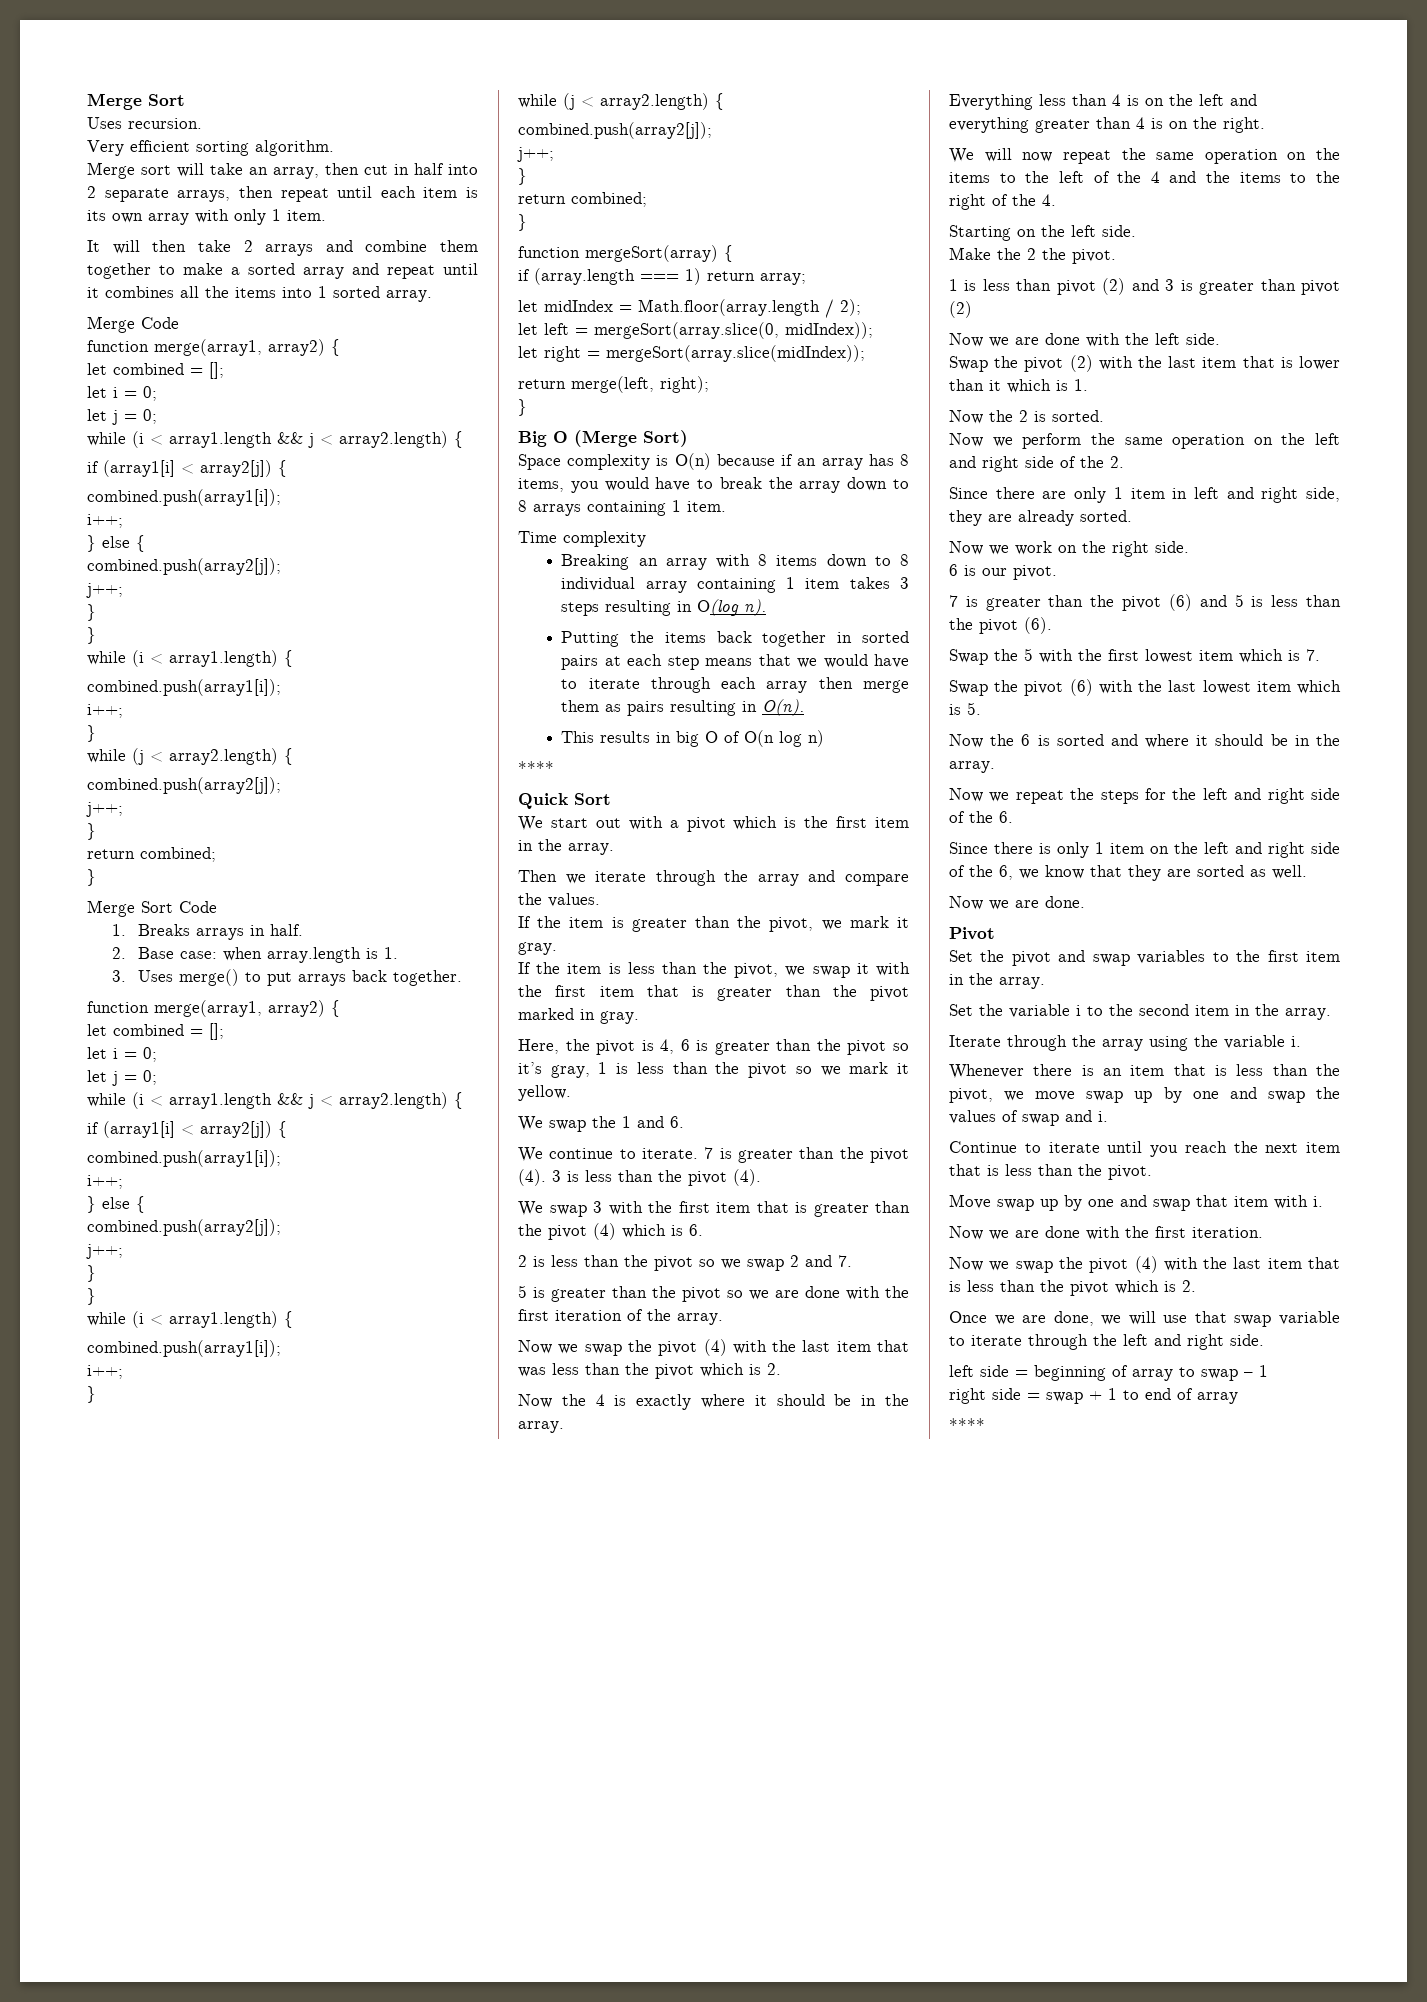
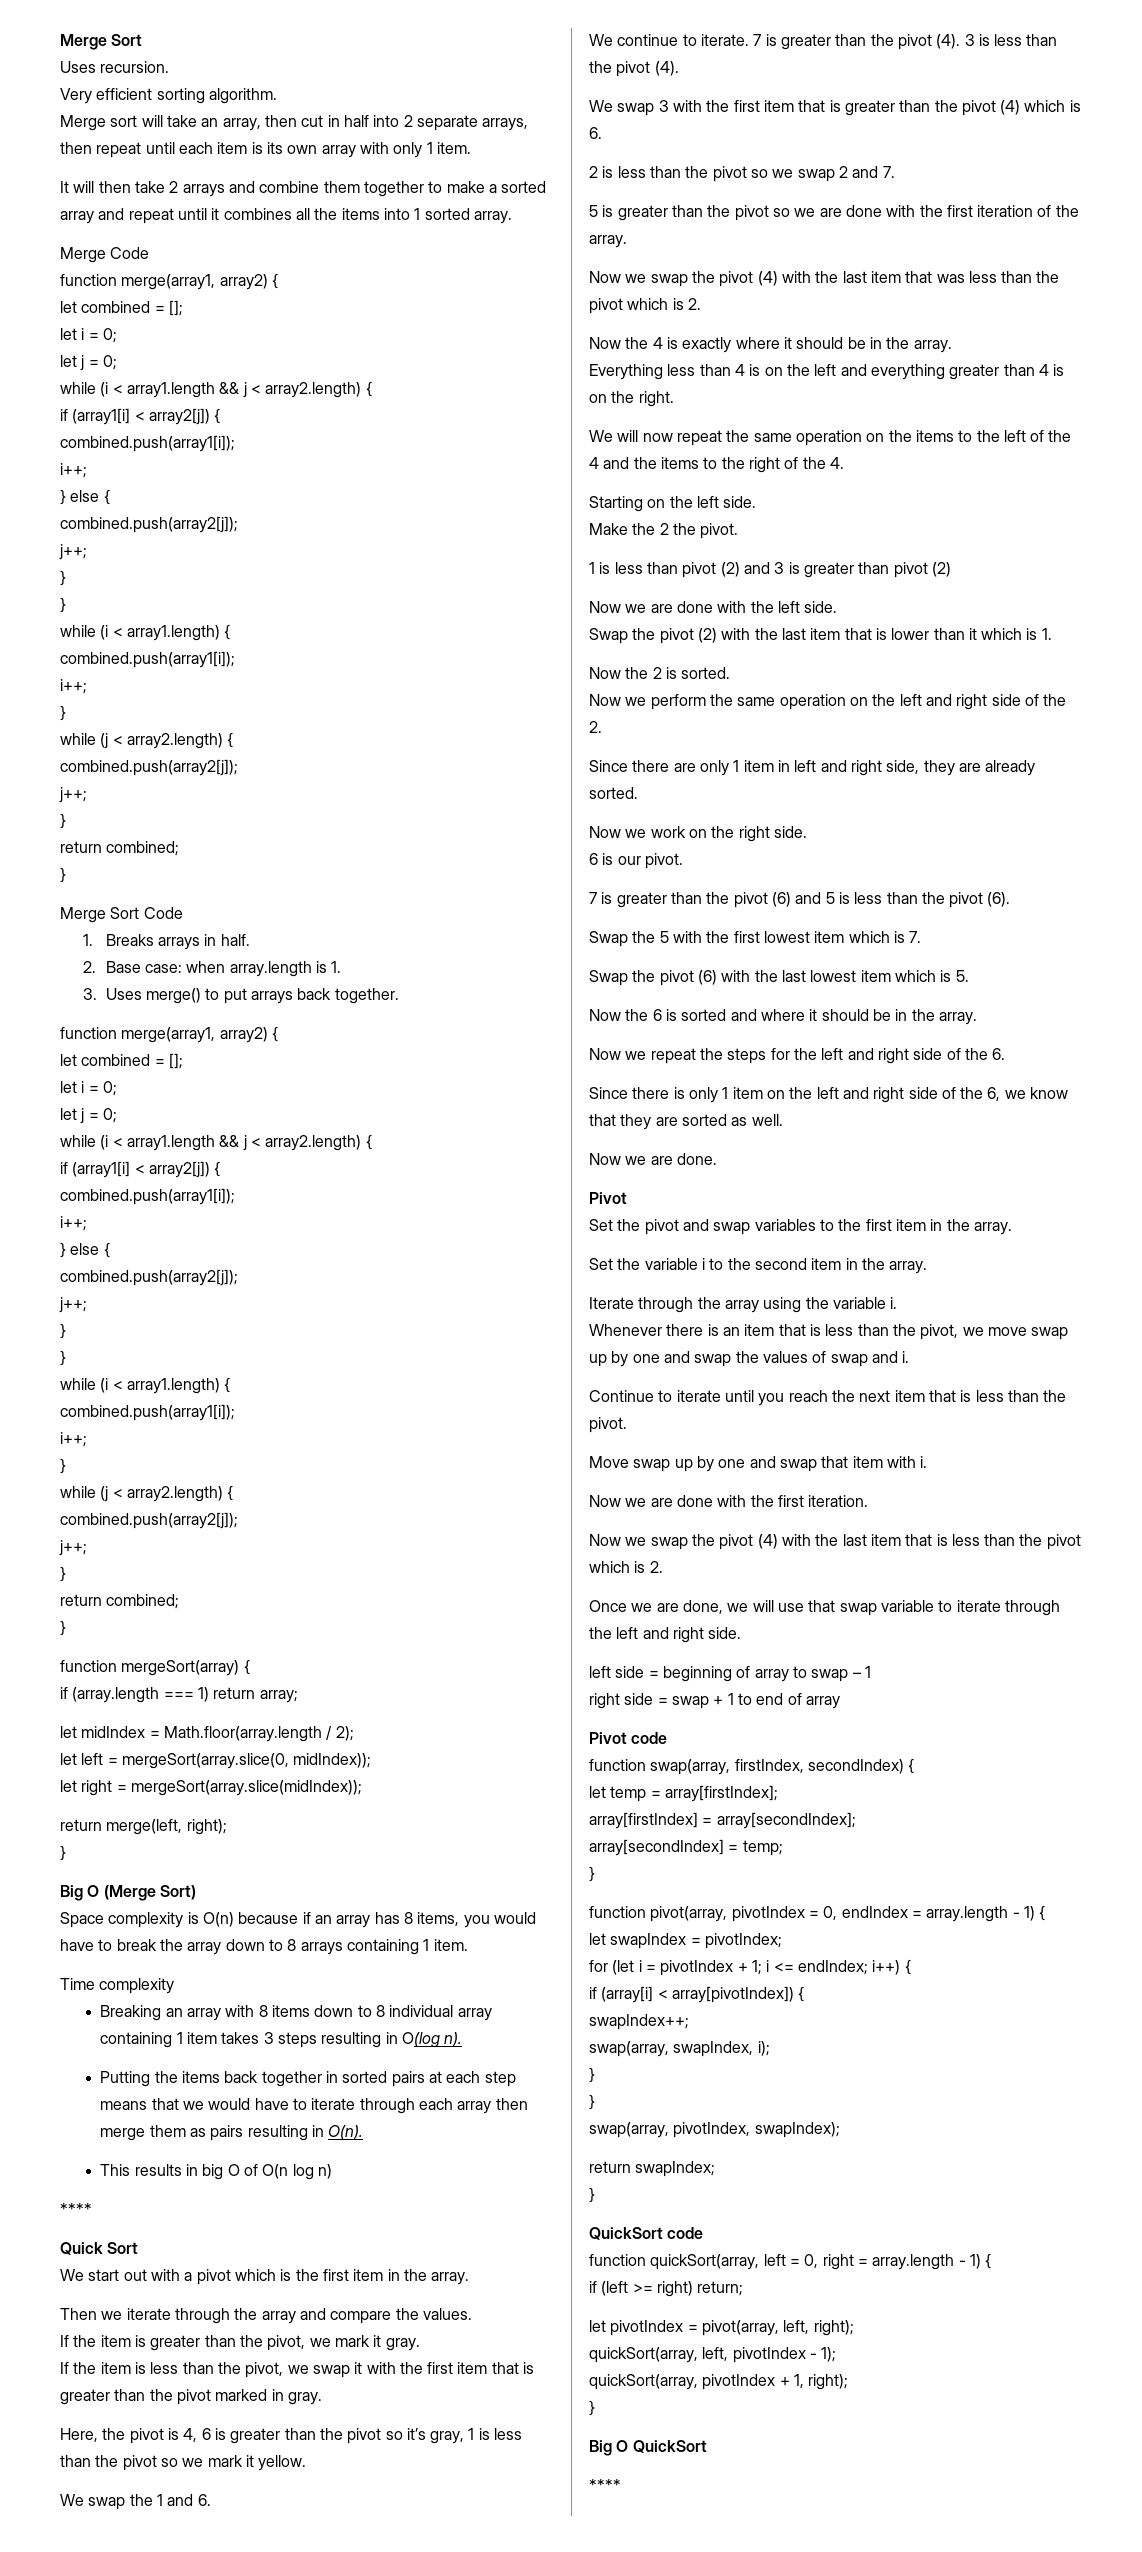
(1238, 1398) none -> [589,1732,668,1744] [589,1758,915,1775] [589,1785,778,1802] [589,1812,856,1829] [589,1839,783,1856] [589,1866,595,1882] [589,1905,1046,1922] [589,1933,782,1949] [589,1959,911,1976] [589,1986,805,2003] [589,2014,689,2030] [589,2041,770,2057] [589,2067,595,2083] [589,2094,595,2110] [589,2122,840,2138] [589,2161,716,2177] [589,2187,595,2203] [589,2227,704,2240] [589,2253,992,2270] [589,2281,744,2297] [589,2320,854,2336] [589,2347,837,2363] [589,2374,849,2390] [589,2400,595,2416] [589,2440,707,2456] // Pivot code // function swap(array, firstIndex, secondIndex) { // let temp = array[firstIndex]; // array[firstIndex] = array[secondIndex]; // array[secondIndex] = temp; // } // function pivot(array, pivotIndex = 0, endIndex = array.length - 1) { // let swapIndex = pivotIndex; // for (let i = pivotIndex + 1; i <= endIndex; i++) { // if (array[i] < array[pivotIndex]) { // swapIndex++; // swap(array, swapIndex, i); // } // } // swap(array, pivotIndex, swapIndex); // return swapIndex; // } // QuickSort code // function quickSort(array, left = 0, right = array.length - 1) { // if (left >= right) return; // let pivotIndex = pivot(array, left, right); // quickSort(array, left, pivotIndex - 1); // quickSort(array, pivotIndex + 1, right); // } // Big O QuickSort

